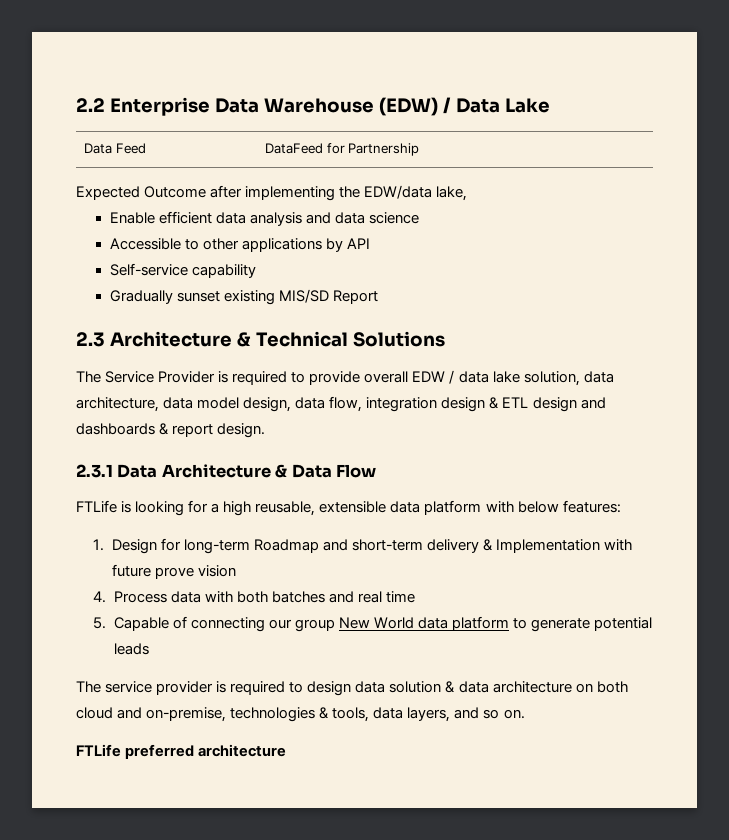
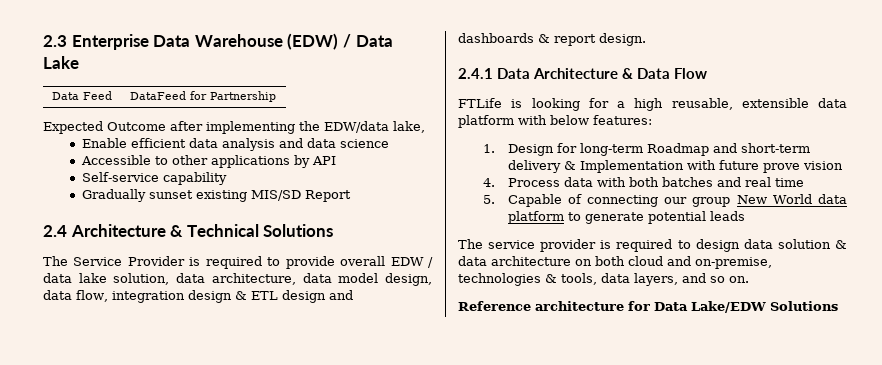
[76,98,105,112] 2.2 -> [43,35,67,47] 2.3
[76,332,105,347] 2.3 -> [43,225,67,237] 2.4
[76,464,113,478] 2.3.1 -> [458,68,493,79] 2.4.1
[76,744,287,759] FTLife preferred architecture -> [458,301,838,313] Reference architecture for Data Lake/EDW Solutions

